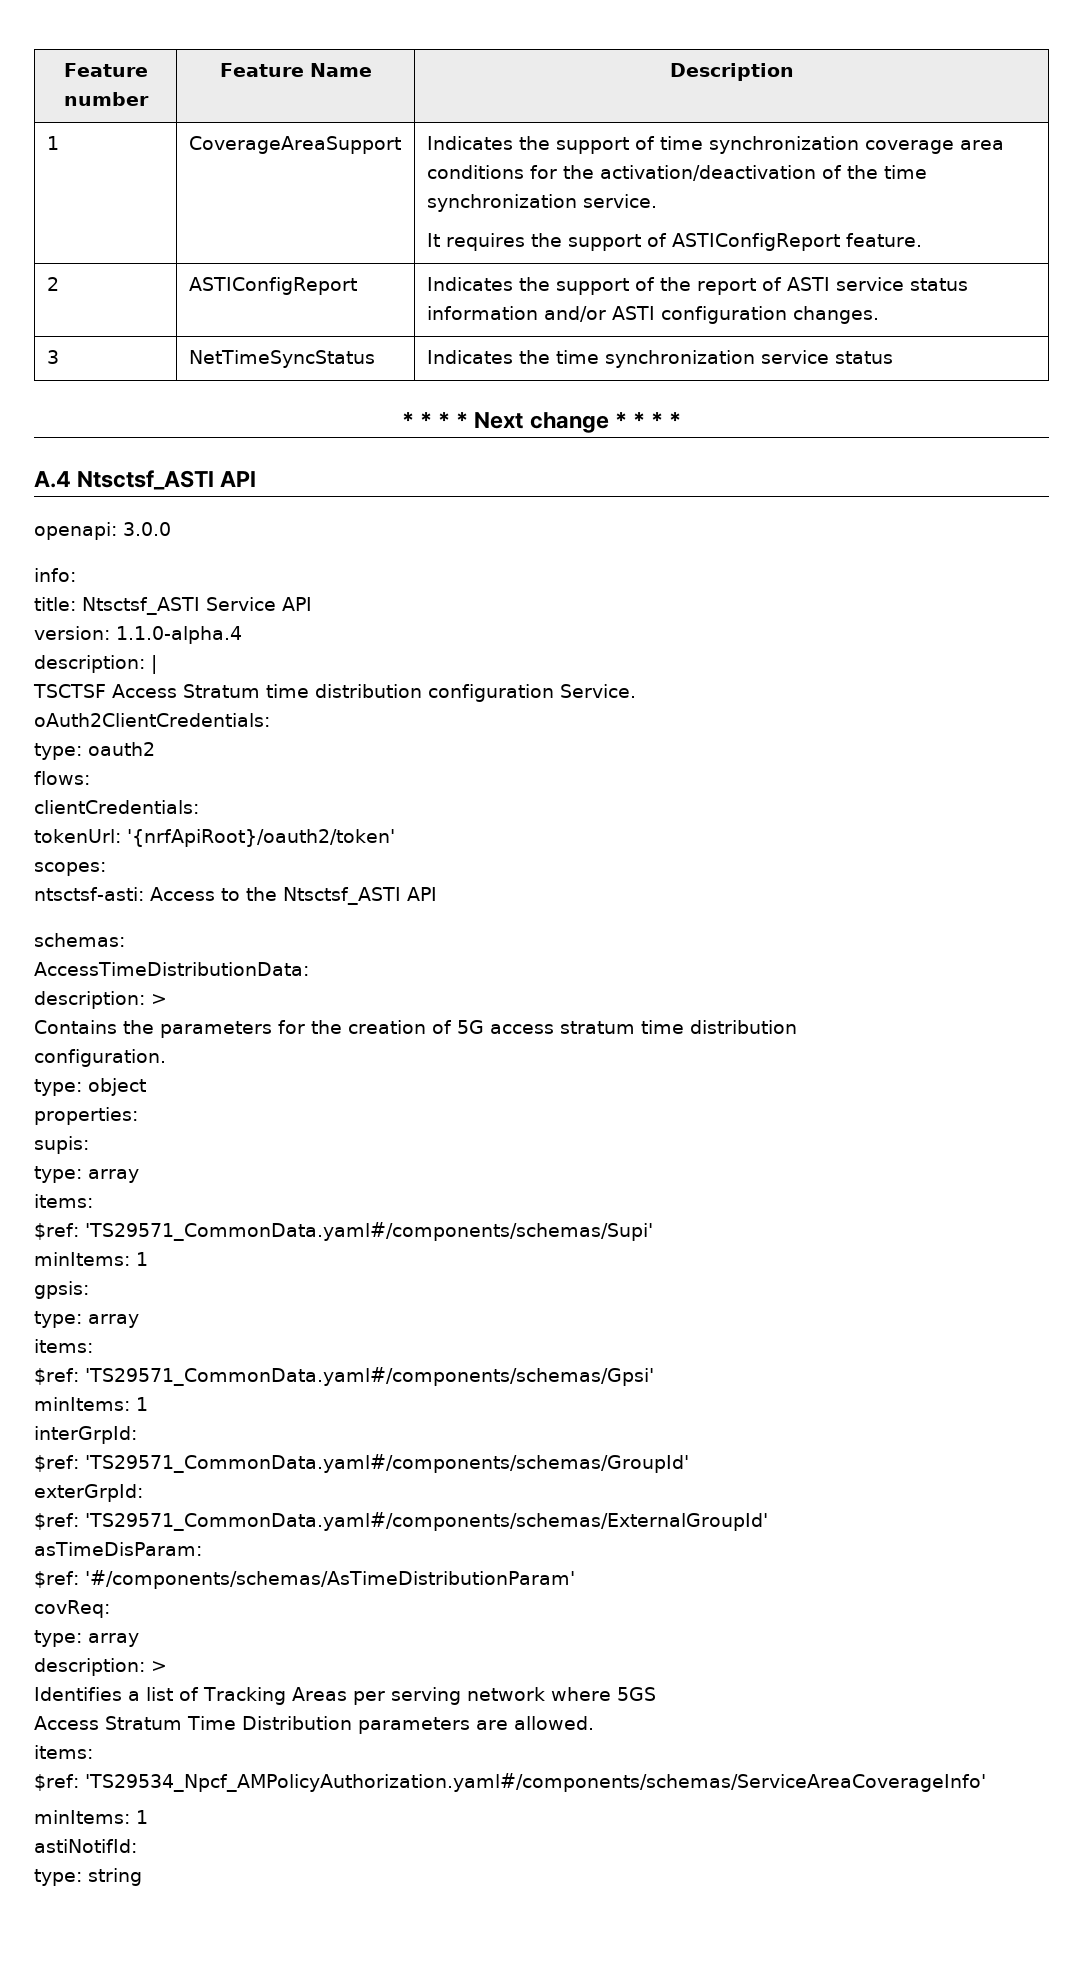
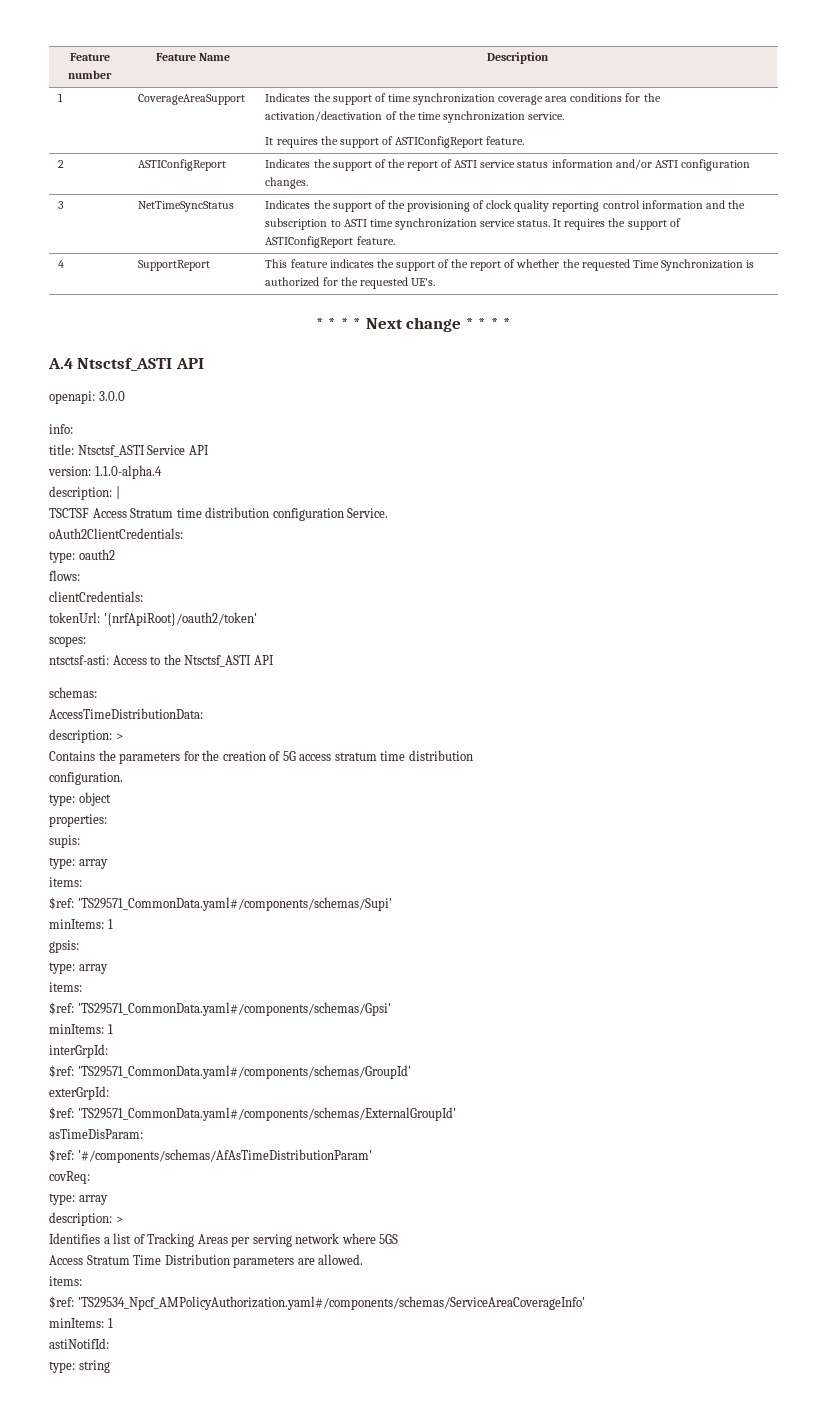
[555,350,893,368] time synchronization service status -> [332,200,745,212] [265,218,681,230] [265,236,395,248] [58,260,65,268] [138,260,211,271] [265,259,754,271] [265,277,435,289] support of the provisioning of clock quality reporting control information and the subscription to ASTI time synchronization service status. It requires the support of ASTIConfigReport feature. // 4 | SupportReport | This feature indicates the support of the report of whether the requested Time Synchronization is authorized for the requested UE's.
[84,1570,575,1589] '#/components/schemas/AsTimeDistributionParam' -> [77,1149,372,1163] '#/components/schemas/AfAsTimeDistributionParam'

